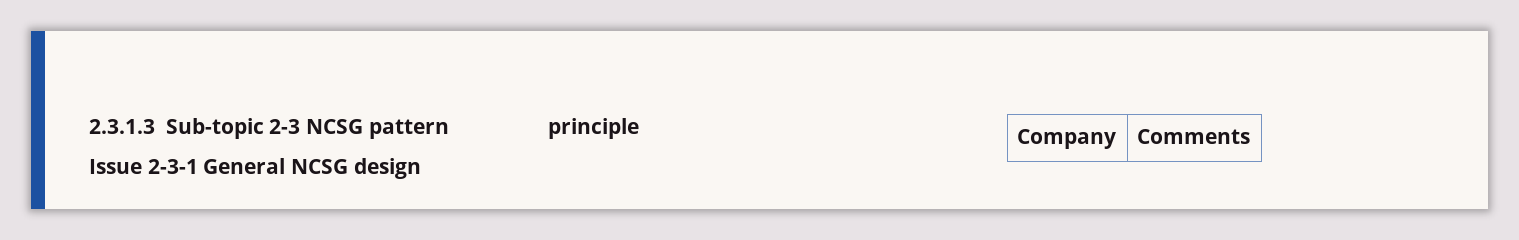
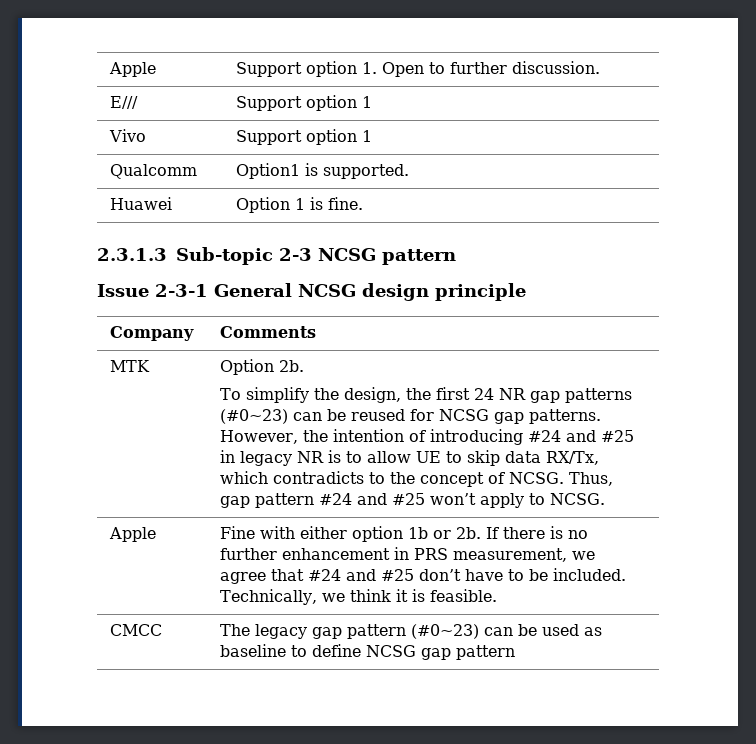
(89, 126) none -> [109,62,157,77] [236,61,601,77] [110,96,139,109] [236,95,373,111] [109,129,147,142] [236,129,373,145] [110,164,198,179] [236,163,410,179] [110,197,173,210] [236,197,364,213] Apple | Support option 1. Open to further discussion. // E/// | Support option 1 // Vivo | Support option 1 // Qualcomm | Option1 is supported. // Huawei | Option 1 is fine. //
(1251, 136) none -> [110,360,151,372] [220,359,305,375] [220,387,633,403] [220,409,602,424] [220,429,635,445] [220,450,600,466] [220,471,614,487] [220,493,606,508] [109,527,157,542] [220,526,589,542] [220,547,596,562] [220,568,627,584] [220,589,498,605] [110,624,163,636] [220,624,603,639] [220,644,516,660] // MTK | Option 2b. // To simplify the design, the first 24 NR gap patterns (#0~23) can be reused for NCSG gap patterns. However, the intention of introducing #24 and #25 in legacy NR is to allow UE to skip data RX/Tx, which contradicts to the concept of NCSG. Thus, gap pattern #24 and #25 won’t apply to NCSG. // Apple | Fine with either option 1b or 2b. If there is no further enhancement in PRS measurement, we agree that #24 and #25 don’t have to be included. Technically, we think it is feasible. // CMCC | The legacy gap pattern (#0~23) can be used as baseline to define NCSG gap pattern

